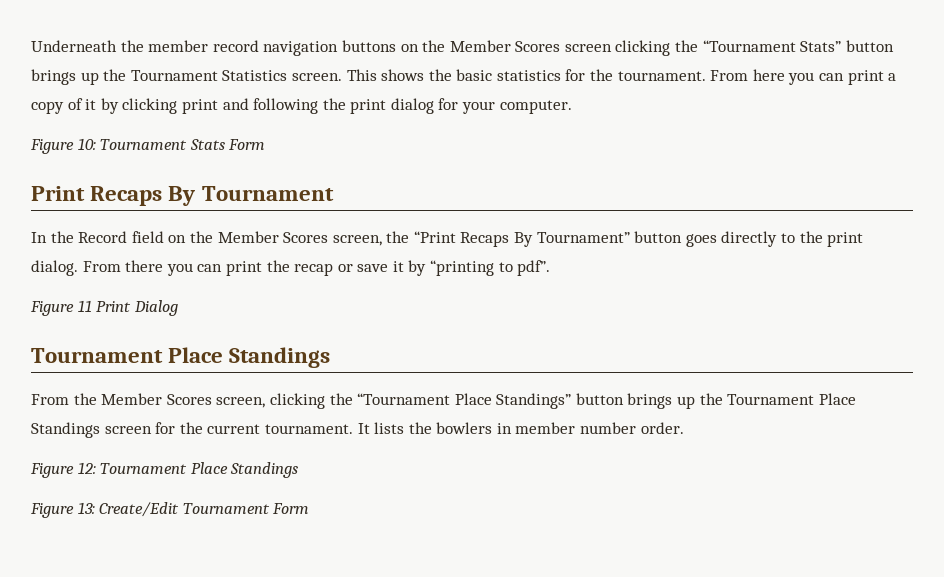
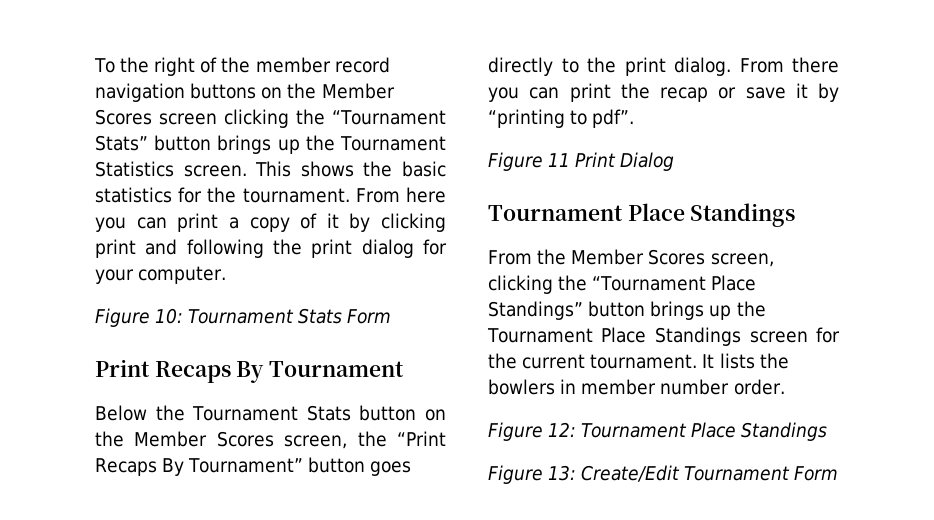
[31,40,117,52] Underneath -> [94,57,218,76] To the right of
[31,231,164,243] In the Record field -> [95,405,417,421] Below the Tournament Stats button

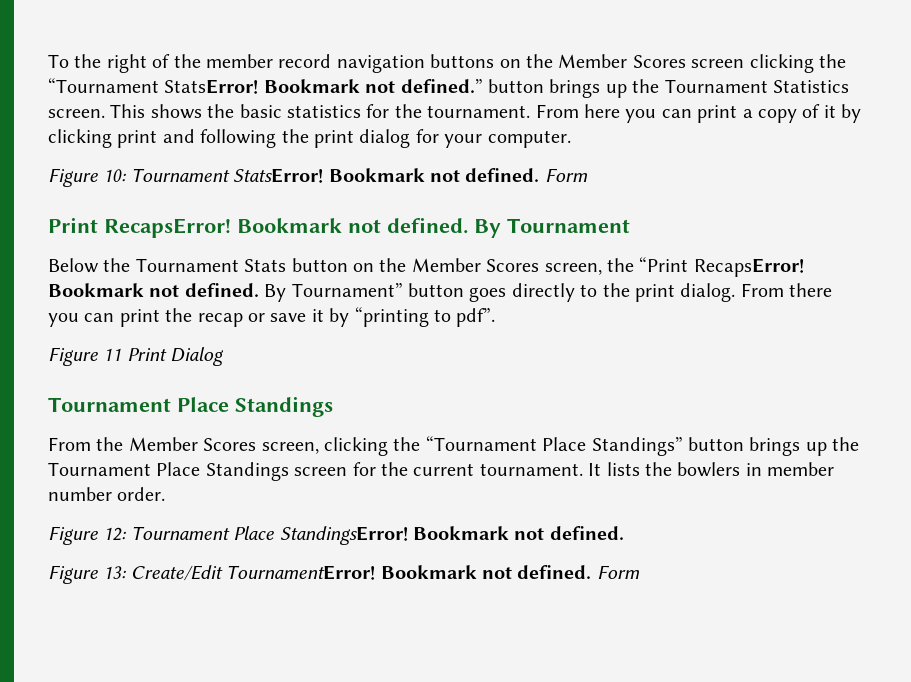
[95,135,148,151] Stats” -> [164,78,483,94] StatsError! Bookmark not defined.”
[298,308,392,324] [95,359,231,383] Stats Form // Print Recaps -> [233,168,588,183] [48,217,468,238] StatsError! Bookmark not defined. Form // Print RecapsError! Bookmark not defined.
[95,458,157,476] Recaps -> [693,258,804,277] [48,283,259,297] RecapsError! Bookmark not defined.
[741,422,828,441] Standings -> [279,526,624,545] StandingsError! Bookmark not defined.
[684,466,791,481] Tournament -> [226,565,592,580] TournamentError! Bookmark not defined.

